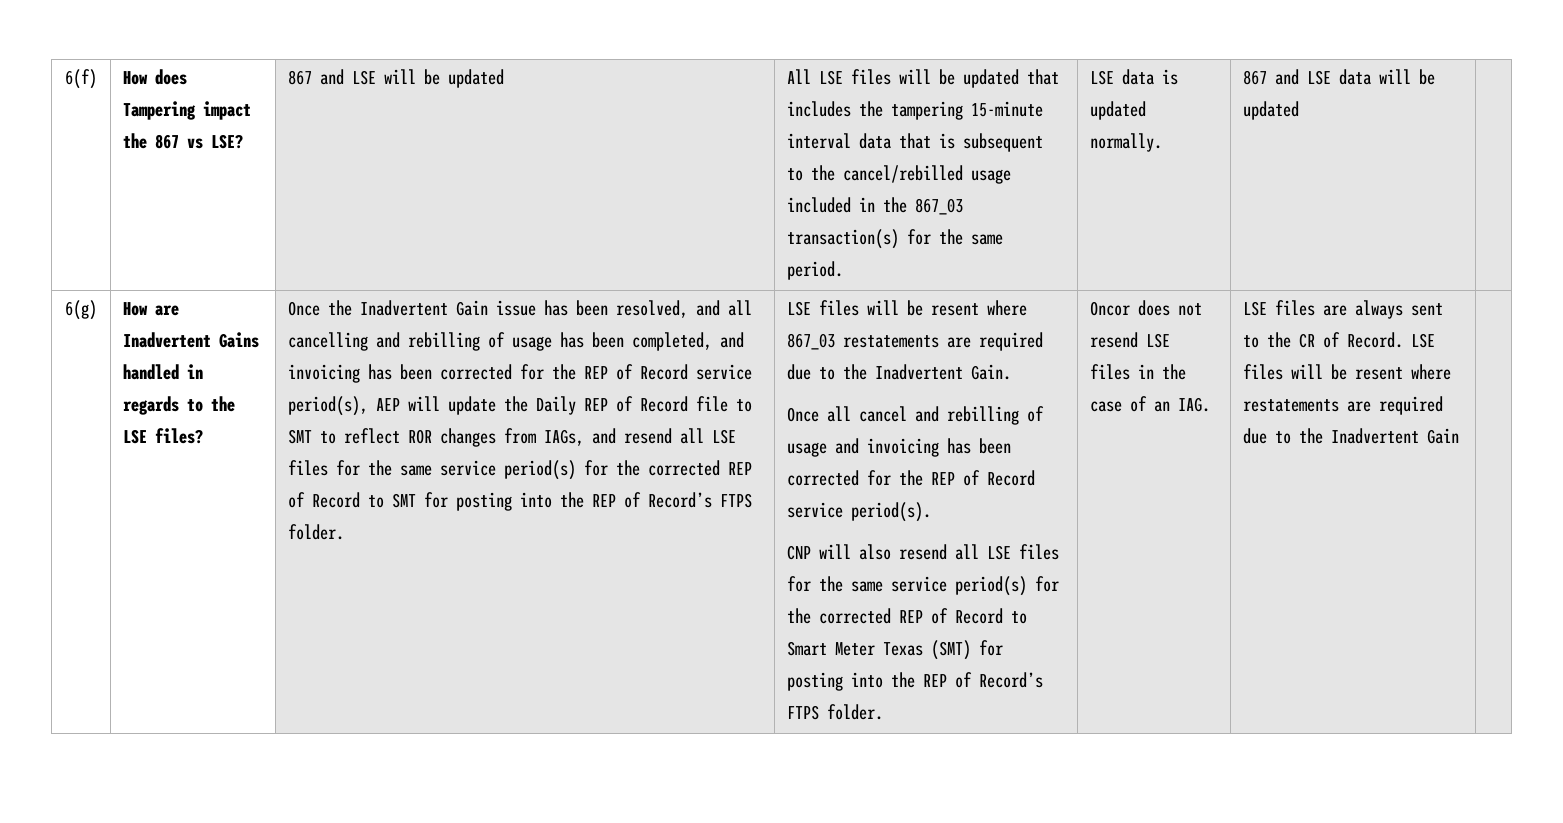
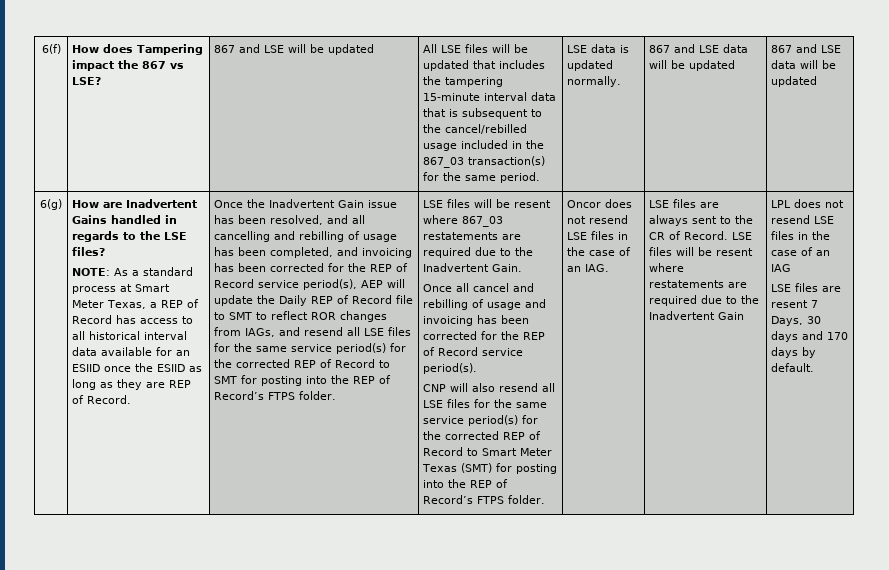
(1300, 110) none -> [771,44,842,53] [771,60,837,69] [771,76,818,87] 867 and LSE data will be updated
(204, 436) none -> [72,267,194,276] [72,284,171,294] [72,299,200,309] [72,315,194,324] [72,331,188,340] [72,347,191,356] [72,363,203,372] [72,379,192,390] [72,395,132,404] // NOTE: As a standard process at Smart Meter Texas, a REP of Record has access to all historical interval data available for an ESIID once the ESIID as long as they are REP of Record.
(1460, 436) none -> [771,199,845,208] [771,215,835,224] [771,231,831,240] [771,247,831,256] [771,264,792,272] [771,283,842,292] [771,300,819,308] [771,316,822,326] [771,331,849,342] [771,347,817,358] [771,363,815,372] LPL does not resend LSE files in the case of an IAG // LSE files are resent 7 Days, 30 days and 170 days by default.

